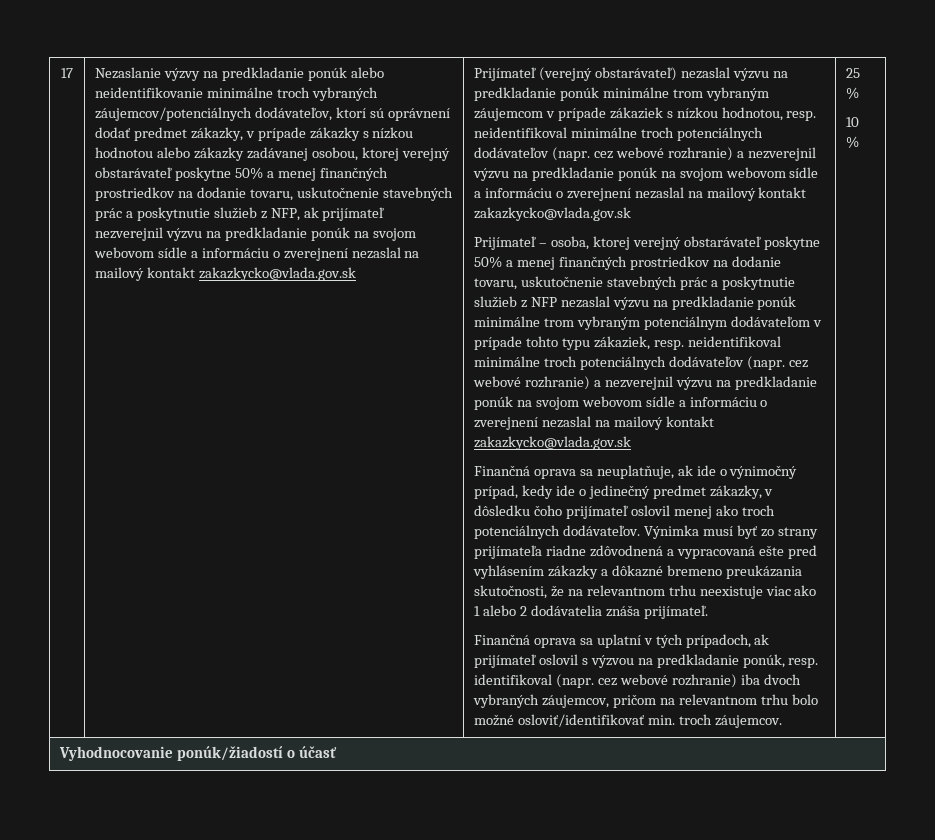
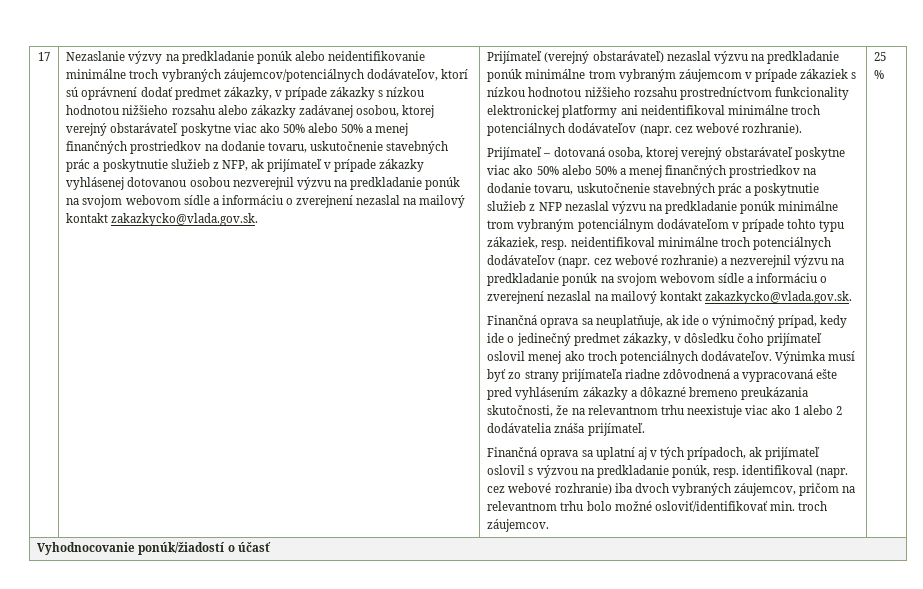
(154, 152) none -> [122,105,216,115] nižšieho rozsahu
(231, 174) none -> [233,123,338,133] viac ako 50% alebo
(385, 214) none -> [324,159,425,172] [66,177,231,190] v prípade zákazky vyhlásenej dotovanou osobou
[198,267,356,281] zakazkycko@vlada.gov.sk -> [111,213,259,226] zakazkycko@vlada.gov.sk.
[721,107,817,121] [474,127,763,141] [474,147,816,161] [473,167,819,181] [474,187,807,201] [474,207,632,221] hodnotou, resp. neidentifikoval minimálne troch potenciálnych dodávateľov (napr. cez webové rozhranie) a nezverejnil výzvu na predkladanie ponúk na svojom webovom sídle a informáciu o zverejnení nezaslal na mailový kontakt zakazkycko@vlada.gov.sk -> [528,87,849,100] [487,105,820,118] [487,123,802,136] hodnotou nižšieho rozsahu prostredníctvom funkcionality elektronickej platformy ani neidentifikoval minimálne troch potenciálnych dodávateľov (napr. cez webové rozhranie).
(547, 245) none -> [553,147,605,157] dotovaná
(820, 243) none -> [487,165,592,175] viac ako 50% alebo
[474,436,632,450] zakazkycko@vlada.gov.sk -> [704,291,852,304] zakazkycko@vlada.gov.sk.
(641, 641) none -> [637,447,647,460] aj
[846,117,860,127] [846,136,860,148] // 10 % -> (885, 74) none

